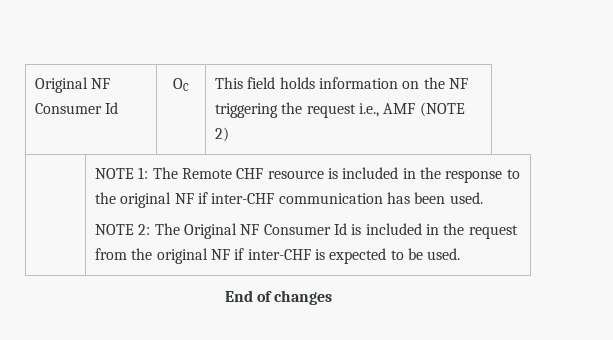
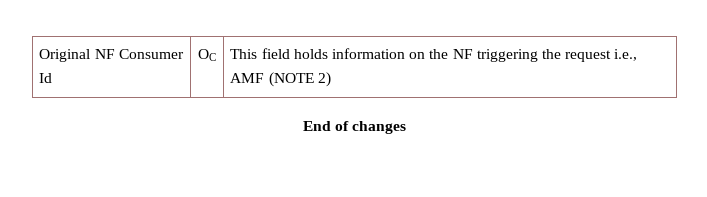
[95,167,520,183] [95,192,483,208] [95,223,518,239] [95,248,461,264] // | NOTE 1: The Remote CHF resource is included in the response to the original NF if inter-CHF communication has been used. // NOTE 2: The Original NF Consumer Id is included in the request from the original NF if inter-CHF is expected to be used. -> (331, 79) none

